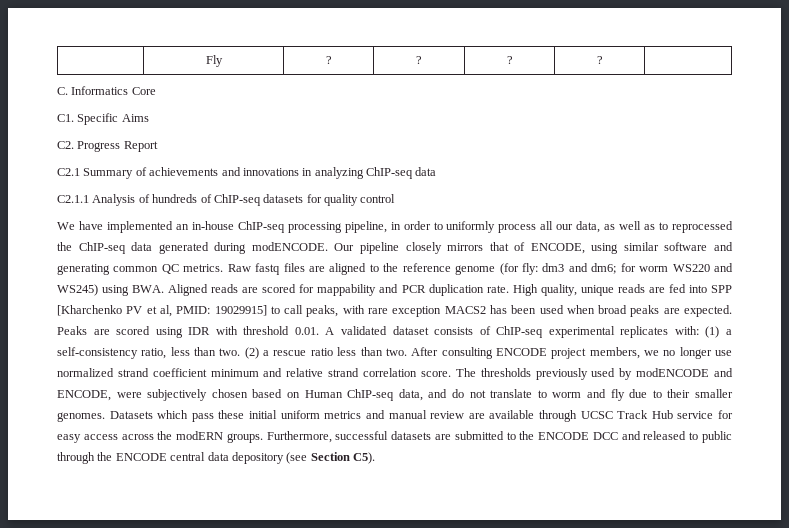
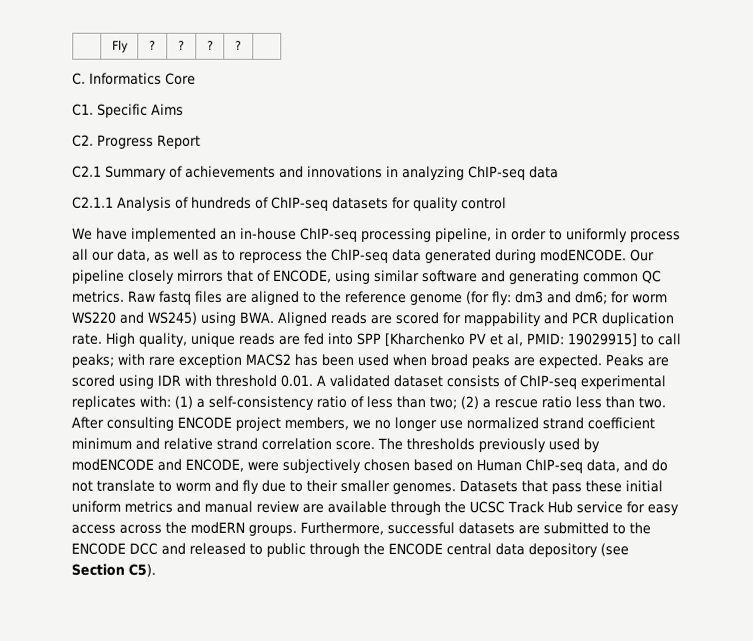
[672,221,734,233] reprocessed -> [239,251,303,263] reprocess
[306,305,339,317] peaks, -> [71,353,114,368] peaks;
[141,347,241,359] ratio, less than two. -> [316,395,457,410] ratio of less than two;
[157,410,189,419] which -> [521,480,548,493] that
(577, 416) none -> [444,501,466,514] the

